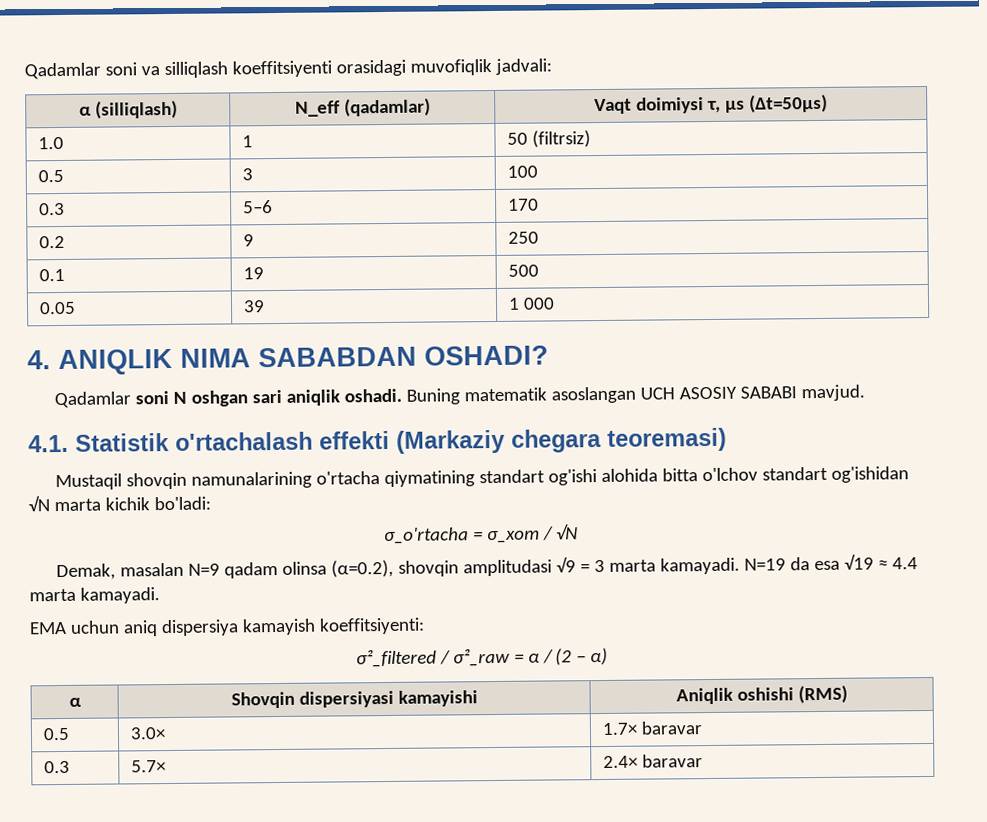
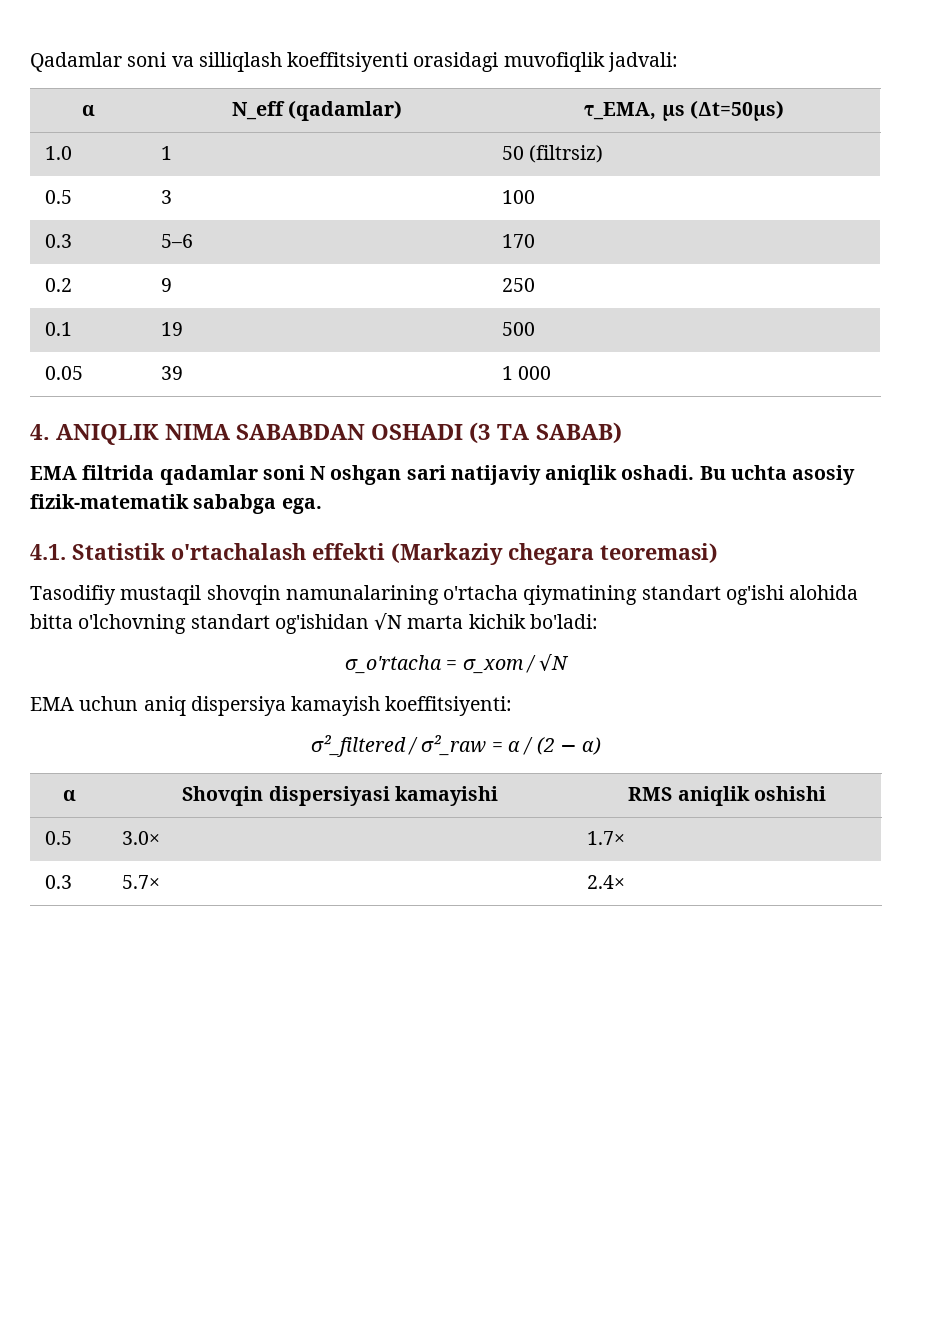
[94,99,178,119] (silliqlash) -> (95, 110) none
[594,97,721,115] Vaqt doimiysi τ, -> [584,102,657,120] τ_EMA,
[424,345,549,366] [54,391,132,409] OSHADI? // Qadamlar -> [371,422,622,444] [30,465,258,485] OSHADI (3 TA SABAB) // EMA filtrida qadamlar
(283, 396) none -> [450,465,541,485] natijaviy
[406,384,866,405] Buning matematik asoslangan UCH ASOSIY SABABI mavjud. -> [699,465,856,485] [30,494,322,514] Bu uchta asosiy fizik-matematik sababga ega.
[55,473,123,491] Mustaqil -> [30,585,202,605] Tasodifiy mustaqil
[702,467,759,482] o'lchov -> [78,614,187,634] o'lchovning
[56,554,919,581] [29,587,160,604] // Demak, masalan N=9 qadam olinsa (α=0.2), shovqin amplitudasi √9 = 3 marta kamayadi. N=19 da esa √19 ≈ 4.4 marta kamayadi. -> (570, 662) none
[675,687,733,705] Aniqlik -> [628,786,750,806] RMS aniqlik
[797,684,848,704] (RMS) -> (826, 793) none
[640,721,702,735] baravar -> (626, 838) none
[641,754,703,768] baravar -> (626, 882) none

